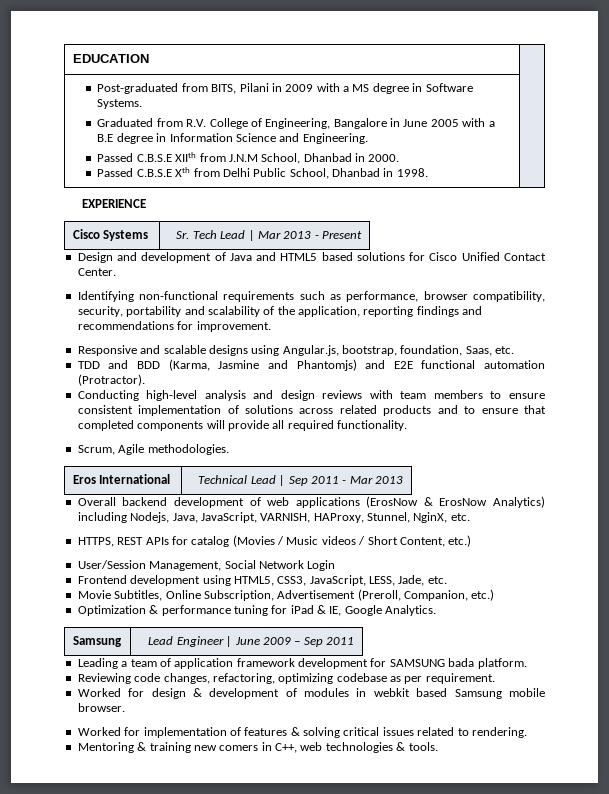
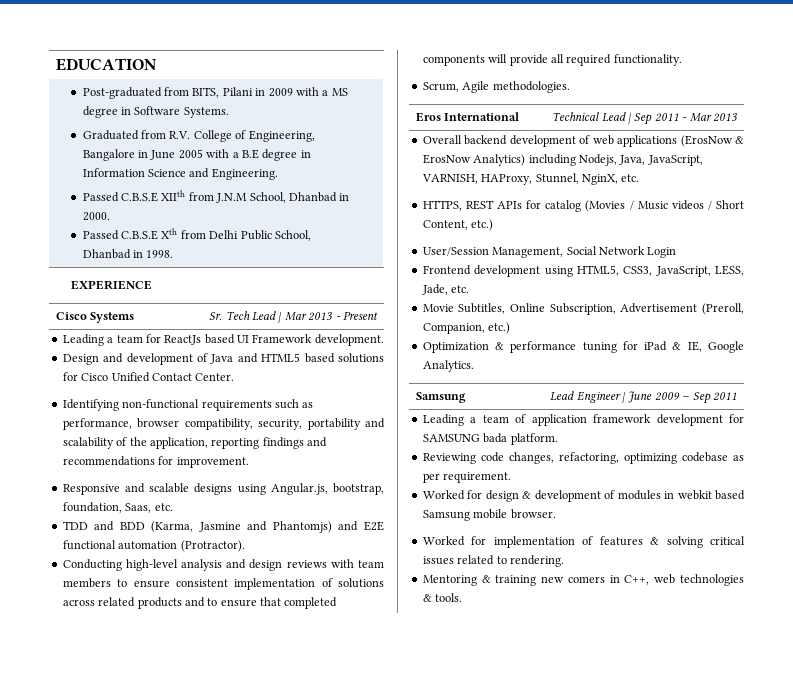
(363, 235) none -> [62,334,384,346] // Leading a team for ReactJs based UI Framework development.

